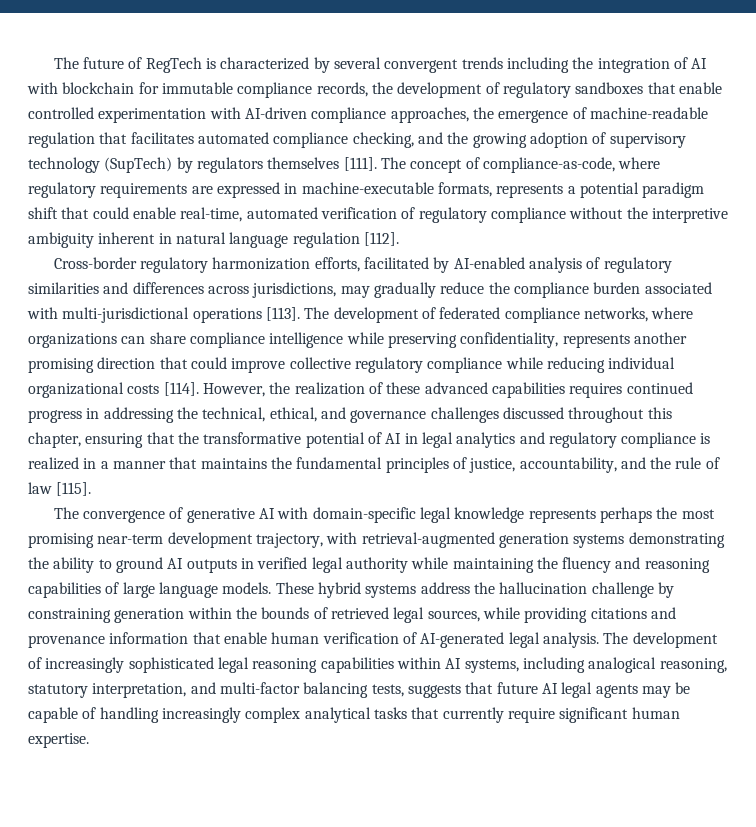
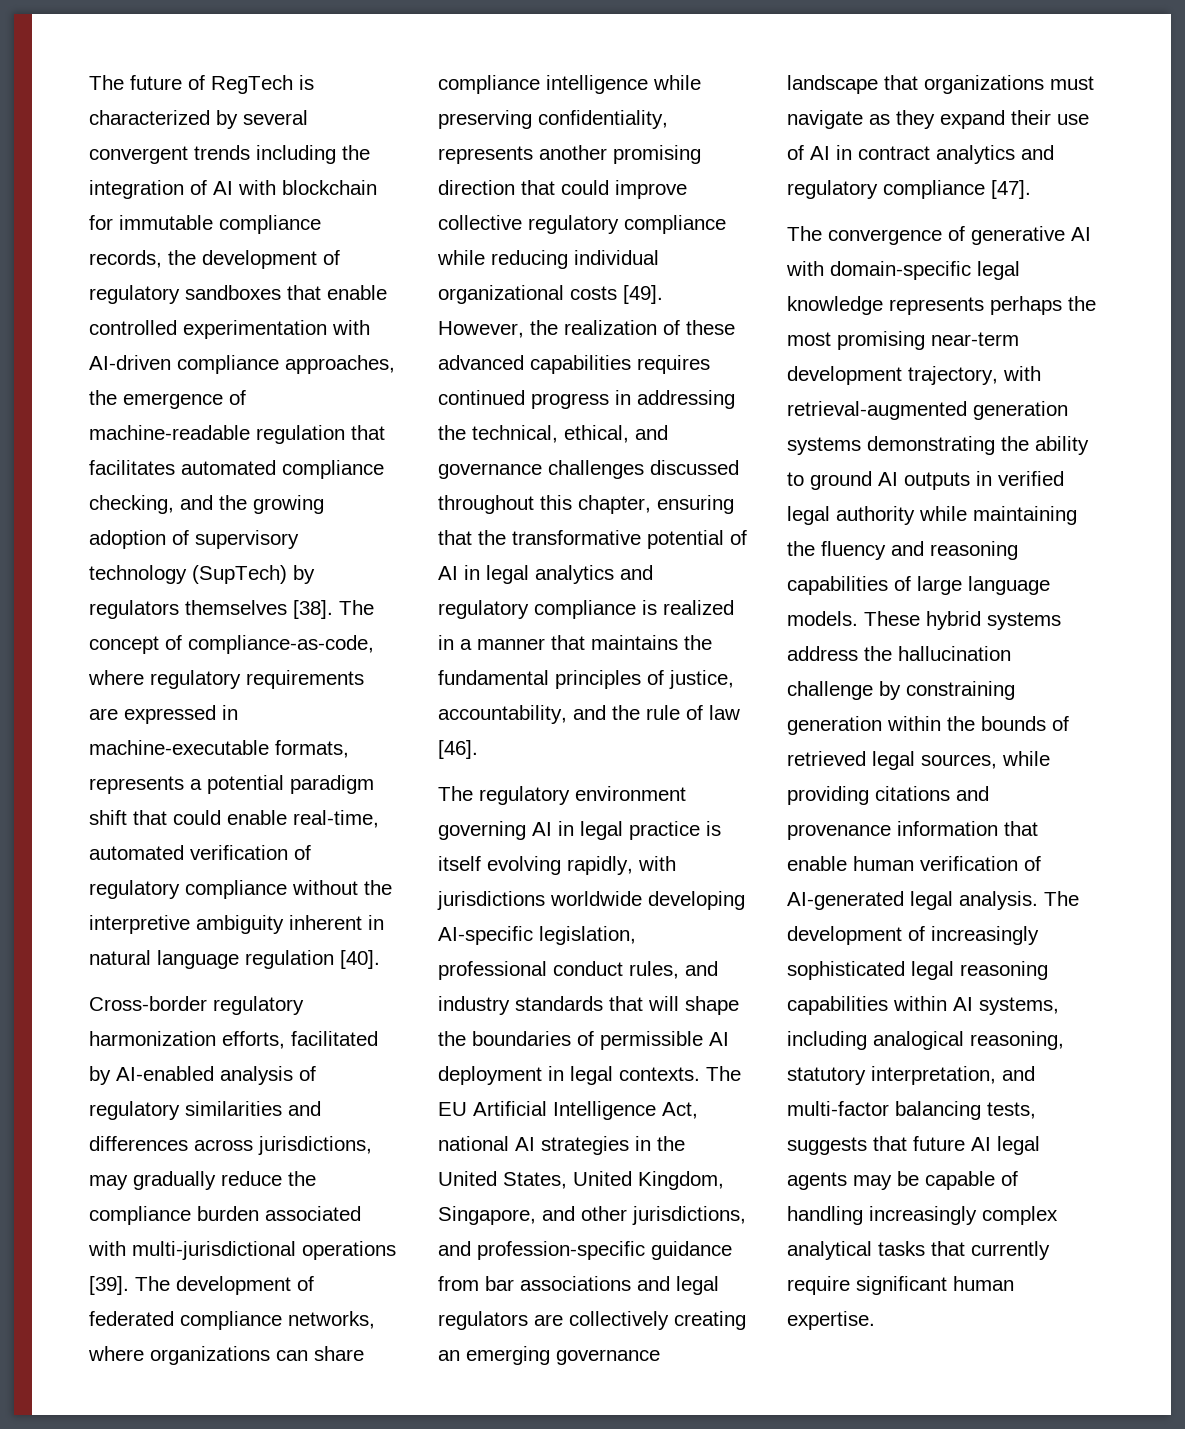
[343,157,377,171] [111]. -> [293,600,333,619] [38].
[363,232,399,246] [112]. -> [340,950,380,969] [40].
[265,307,300,321] [113]. -> [89,1276,129,1295] [39].
[163,382,199,396] [114]. -> [623,285,663,304] [49].
[56,482,92,496] [115]. -> [438,740,478,759] [438,786,686,805] [438,821,721,840] [438,856,676,875] [437,891,745,910] [438,926,636,945] [438,961,718,980] [438,996,739,1015] [438,1031,729,1050] [438,1066,741,1085] [438,1101,698,1120] [438,1136,685,1155] [438,1171,724,1190] [438,1206,746,1225] [438,1241,732,1260] [438,1276,719,1295] [438,1311,746,1330] [438,1346,660,1365] [787,75,1094,94] [787,110,1089,129] [787,145,1054,164] [787,180,1031,199] [46]. // The regulatory environment governing AI in legal practice is itself evolving rapidly, with jurisdictions worldwide developing AI-specific legislation, professional conduct rules, and industry standards that will shape the boundaries of permissible AI deployment in legal contexts. The EU Artificial Intelligence Act, national AI strategies in the United States, United Kingdom, Singapore, and other jurisdictions, and profession-specific guidance from bar associations and legal regulators are collectively creating an emerging governance landscape that organizations must navigate as they expand their use of AI in contract analytics and regulatory compliance [47].

